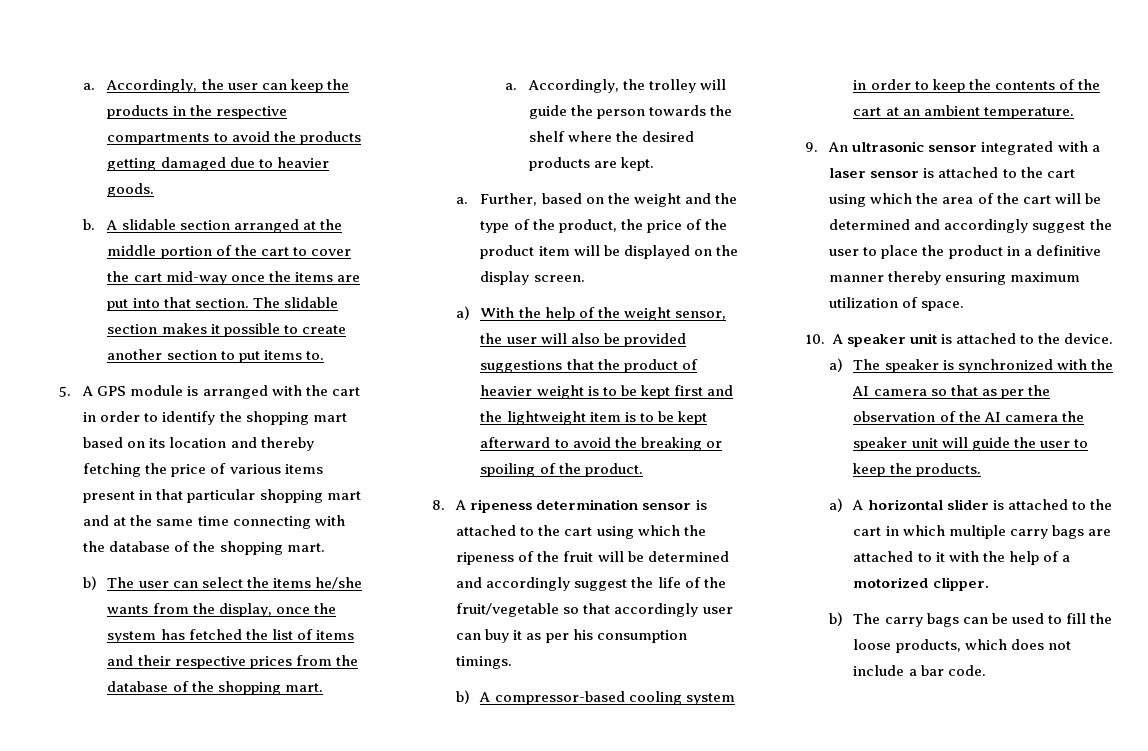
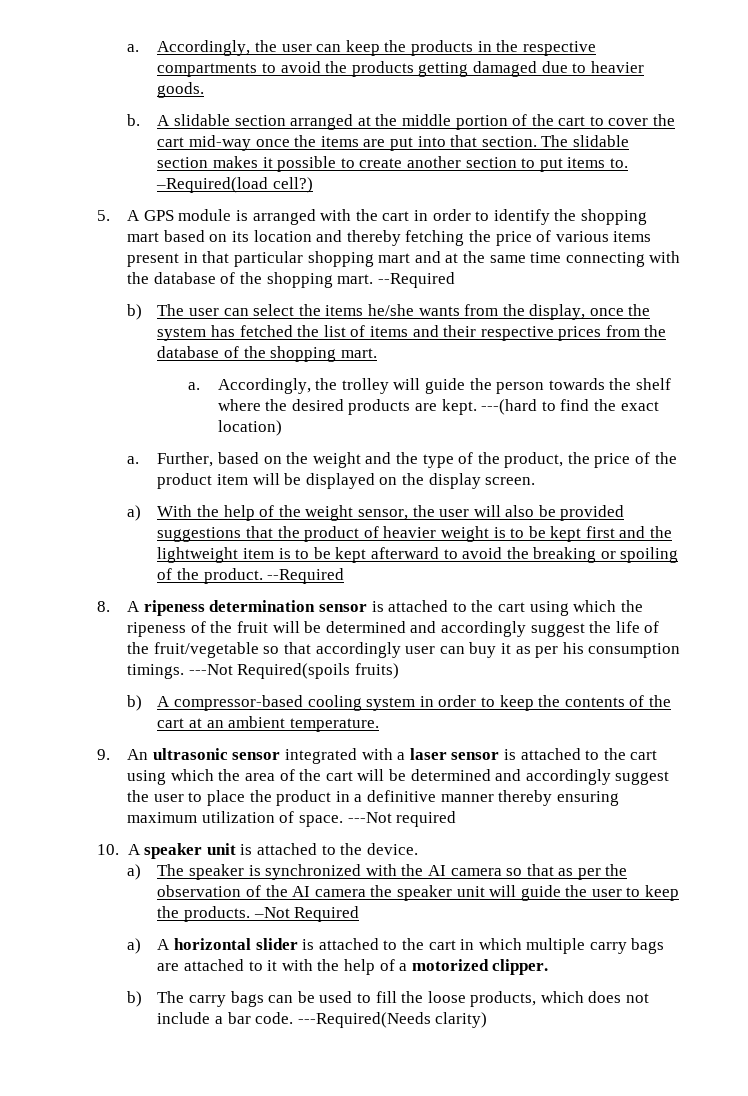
(324, 355) none -> [156,177,313,193] –Required(load cell?)
(325, 547) none -> [377,272,455,288] --Required
(654, 164) none -> [481,399,659,415] [217,420,282,436] ---(hard to find the exact location)
(643, 470) none -> [267,568,345,584] --Required
(513, 662) none -> [188,663,400,679] ---Not Required(spoils fruits)
(965, 306) none -> [347,811,457,827] ---Not required
(981, 470) none -> [253,906,360,922] –Not Required
(986, 670) none -> [297,1012,488,1028] ---Required(Needs clarity)

